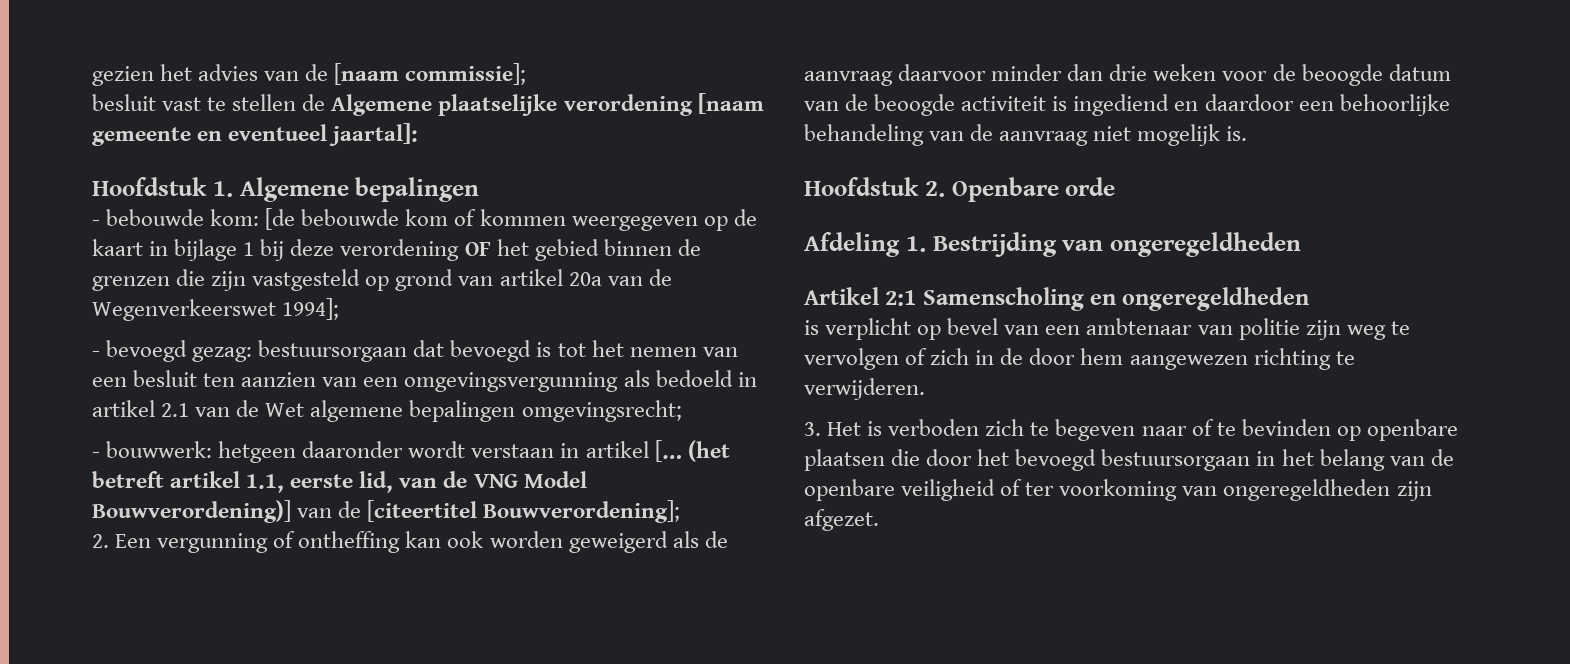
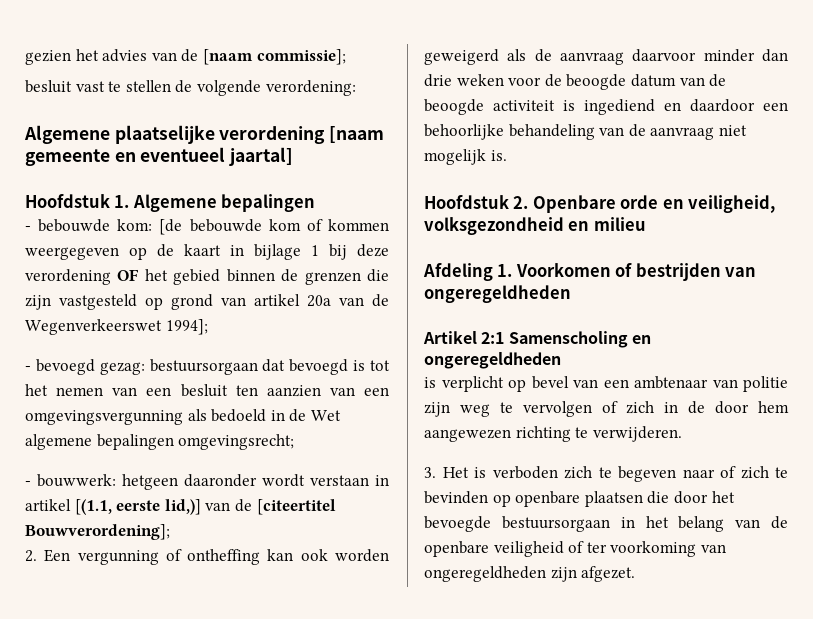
(326, 102) none -> [196,80,356,96] volgende verordening: //
[329,123,419,146] jaartal]: -> [229,147,294,166] jaartal]
[92,400,231,417] artikel 2.1 van -> (285, 415) none
[654,440,730,462] [92,471,587,493] [92,500,291,523] [… (het betreft artikel 1.1, eerste lid, van de VNG Model Bouwverordening)] -> [74,499,201,515] [(1.1, eerste lid,)]
(1116, 186) none -> [662,195,776,213] [424,217,646,235] en veiligheid, volksgezondheid en milieu
[932,232,1057,257] Bestrijding -> [515,263,721,281] Voorkomen of bestrijden
(1214, 427) none -> [740,466,769,479] zich
[1015,449,1097,471] bevoegd -> [424,516,491,532] bevoegde

